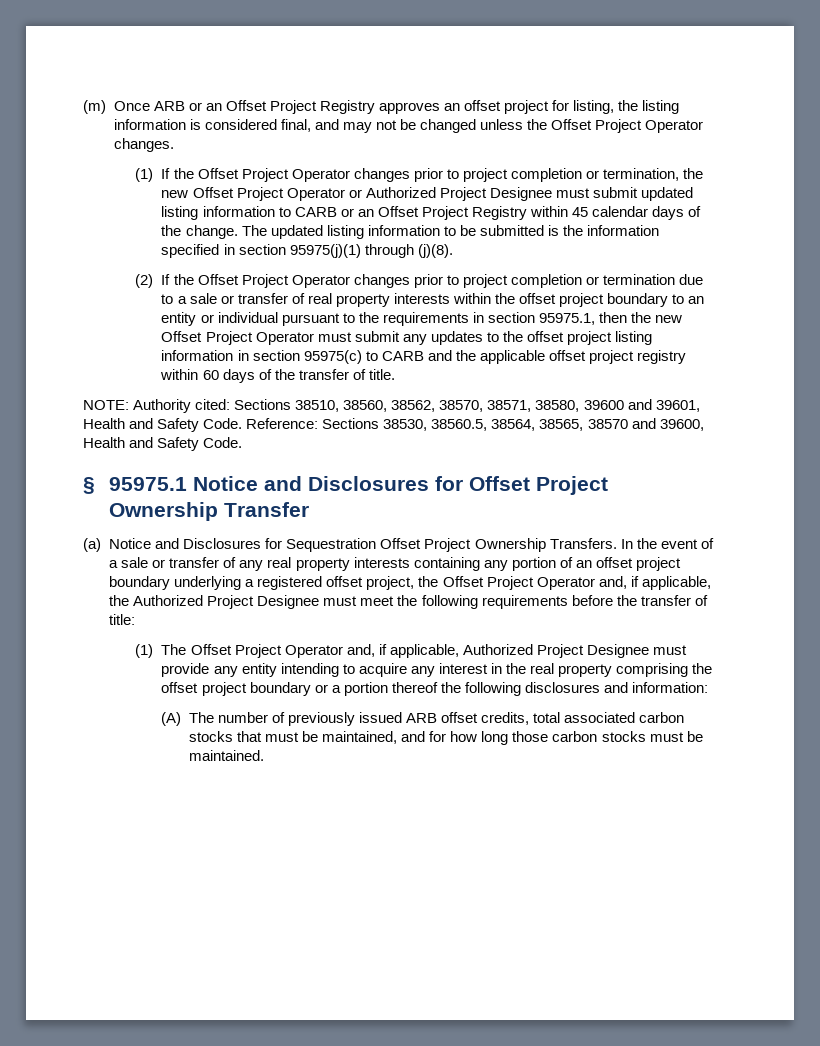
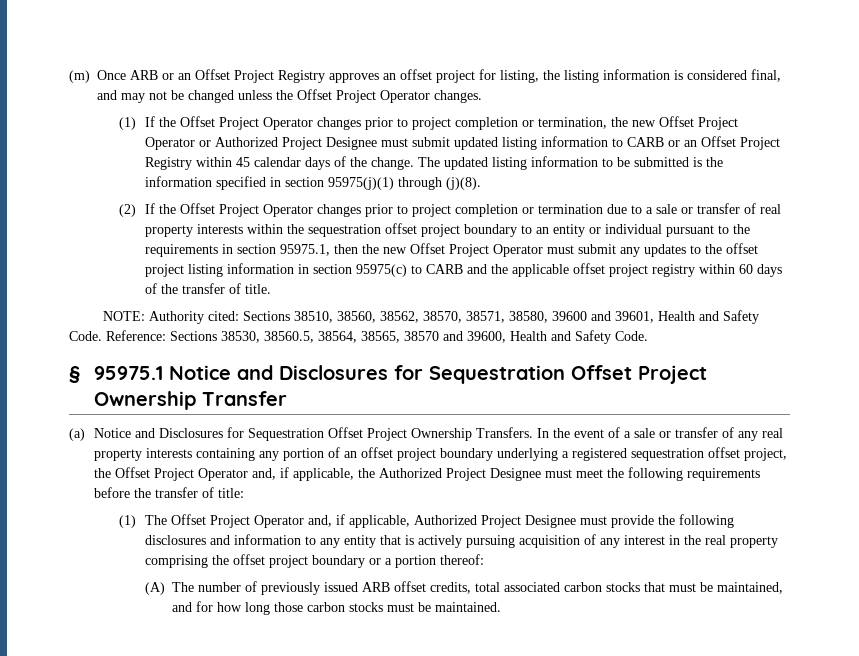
(515, 298) none -> [307,224,381,237] sequestration
(464, 483) none -> [429,365,566,384] Sequestration
(323, 583) none -> [631,448,705,461] sequestration
[213,663,407,677] any entity intending to acquire -> [657,514,734,528] [144,534,596,548] the following disclosures and information to any entity that is actively pursuing acquisition of
[391,682,709,696] thereof the following disclosures and information: -> [439,554,484,565] thereof:

